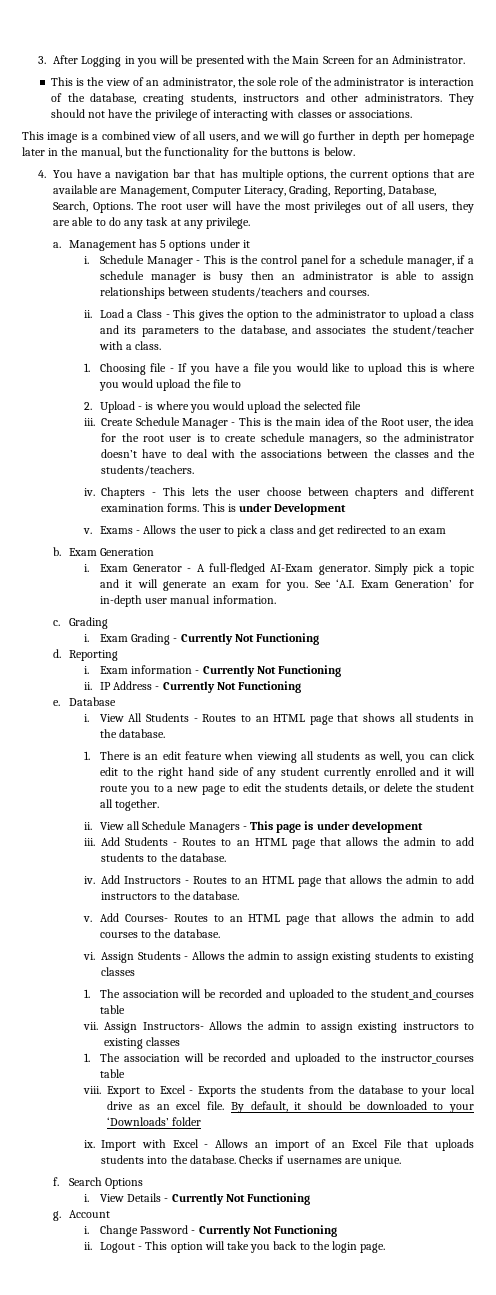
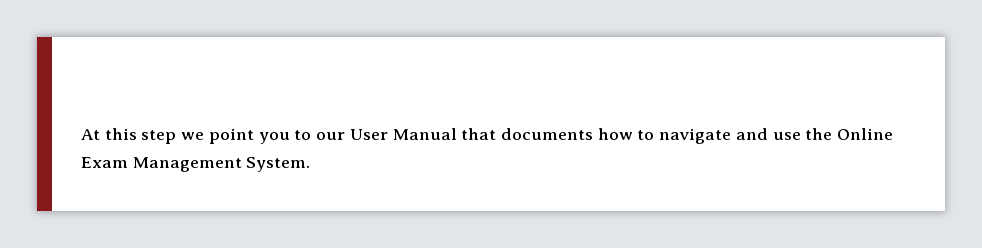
[37,55,466,67] [50,77,475,88] [50,93,474,105] [50,109,413,121] [22,131,475,143] [22,147,355,159] [37,169,475,181] [53,185,436,197] [53,201,475,213] [53,217,251,229] [53,239,250,251] [84,255,474,267] [99,271,475,283] [99,287,369,299] [84,309,475,321] [99,325,474,337] [98,341,162,350] [84,363,475,375] [98,379,241,391] [84,401,361,413] [84,417,475,429] [101,433,474,445] [101,449,475,458] [101,465,195,476] [84,487,474,499] [101,503,347,515] [83,525,447,537] [53,547,154,556] [84,563,475,575] [99,579,475,591] [99,595,276,607] [53,617,108,629] [84,633,319,645] [53,649,118,661] [84,665,341,677] [84,681,301,693] [53,697,116,706] [84,713,474,725] [99,729,166,738] [84,751,476,763] [99,767,476,779] [99,783,474,795] [99,799,160,811] [84,821,423,833] [84,837,474,849] [101,853,226,862] [84,875,475,887] [101,891,239,900] [83,913,475,925] [99,929,220,938] [83,951,474,963] [101,967,136,976] [84,989,474,1001] [99,1005,125,1014] [83,1021,474,1033] [104,1037,181,1049] [84,1053,475,1065] [99,1069,125,1078] [83,1085,476,1097] [107,1101,474,1113] [107,1117,202,1126] [84,1139,474,1151] [101,1155,402,1167] [53,1177,143,1189] [84,1193,310,1205] [53,1210,110,1221] [84,1225,337,1237] [84,1241,386,1253] 3. After Logging in you will be presented with the Main Screen for an Administrator. // This is the view of an administrator, the sole role of the administrator is interaction of the database, creating students, instructors and other administrators. They should not have the privilege of interacting with classes or associations. // This image is a combined view of all users, and we will go further in depth per homepage later in the manual, but the functionality for the buttons is below. // 4. You have a navigation bar that has multiple options, the current options that are available are Management, Computer Literacy, Grading, Reporting, Database, Search, Options. The root user will have the most privileges out of all users, they are able to do any task at any privilege. // a. Management has 5 options under it // i. Schedule Manager - This is the control panel for a schedule manager, if a schedule manager is busy then an administrator is able to assign relationships between students/teachers and courses. // ii. Load a Class - This gives the option to the administrator to upload a class and its parameters to the database, and associates the student/teacher with a class. // 1. Choosing file - If you have a file you would like to upload this is where you would upload the file to // 2. Upload - is where you would upload the selected file // iii. Create Schedule Manager - This is the main idea of the Root user, the idea for the root user is to create schedule managers, so the administrator doesn’t have to deal with the associations between the classes and the students/teachers. // iv. Chapters - This lets the user choose between chapters and different examination forms. This is under Development // v. Exams - Allows the user to pick a class and get redirected to an exam // b. Exam Generation // i. Exam Generator - A full-fledged AI-Exam generator. Simply pick a topic and it will generate an exam for you. See ‘A.I. Exam Generation’ for in-depth user manual information. // c. Grading // i. Exam Grading - Currently Not Functioning // d. Reporting // i. Exam information - Currently Not Functioning // ii. IP Address - Currently Not Functioning // e. Database // i. View All Students - Routes to an HTML page that shows all students in the database. // 1. There is an edit feature when viewing all students as well, you can click edit to the right hand side of any student currently enrolled and it will route you to a new page to edit the students details, or delete the student all together. // ii. View all Schedule Managers - This page is under development // iii. Add Students - Routes to an HTML page that allows the admin to add students to the database. // iv. Add Instructors - Routes to an HTML page that allows the admin to add instructors to the database. // v. Add Courses- Routes to an HTML page that allows the admin to add courses to the database. // vi. Assign Students - Allows the admin to assign existing students to existing classes // 1. The association will be recorded and uploaded to the student_and_courses table // vii. Assign Instructors- Allows the admin to assign existing instructors to existing classes // 1. The association will be recorded and uploaded to the instructor_courses table // viii. Export to Excel - Exports the students from the database to your local drive as an excel file. By default, it should be downloaded to your ‘Downloads’ folder // ix. Import with Excel - Allows an import of an Excel File that uploads students into the database. Checks if usernames are unique. // f. Search Options // i. View Details - Currently Not Functioning // g. Account // i. Change Password - Currently Not Functioning // ii. Logout - This option will take you back to the login page. -> [81,128,894,144] [81,157,311,172] At this step we point you to our User Manual that documents how to navigate and use the Online Exam Management System.

